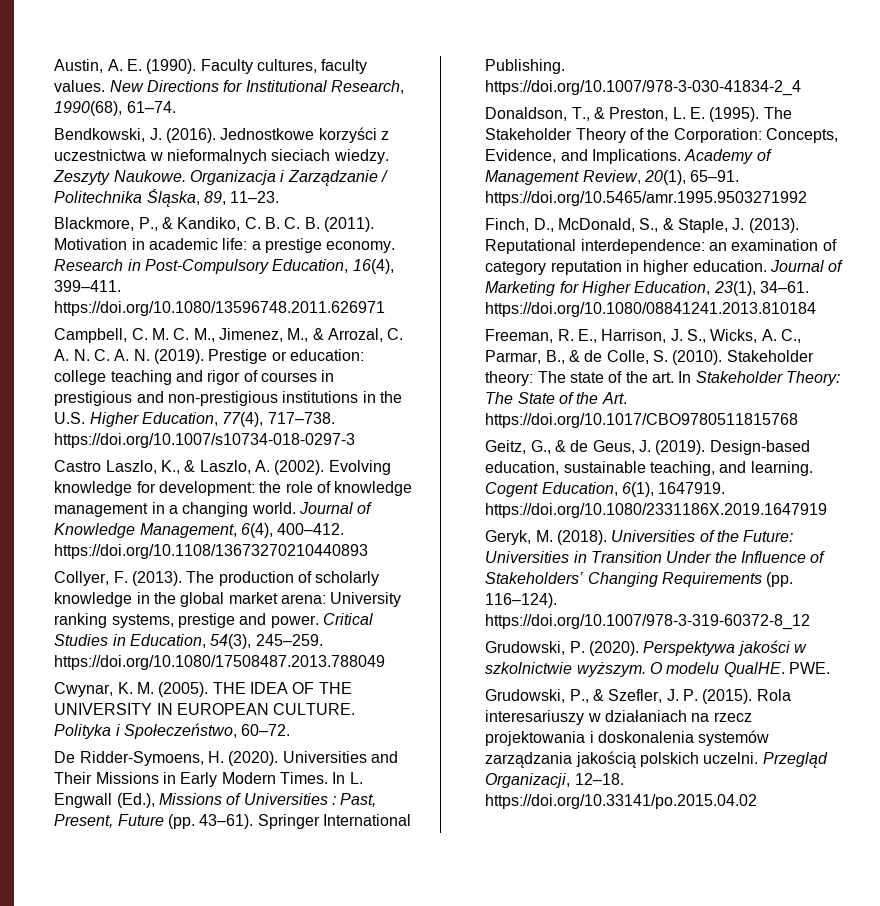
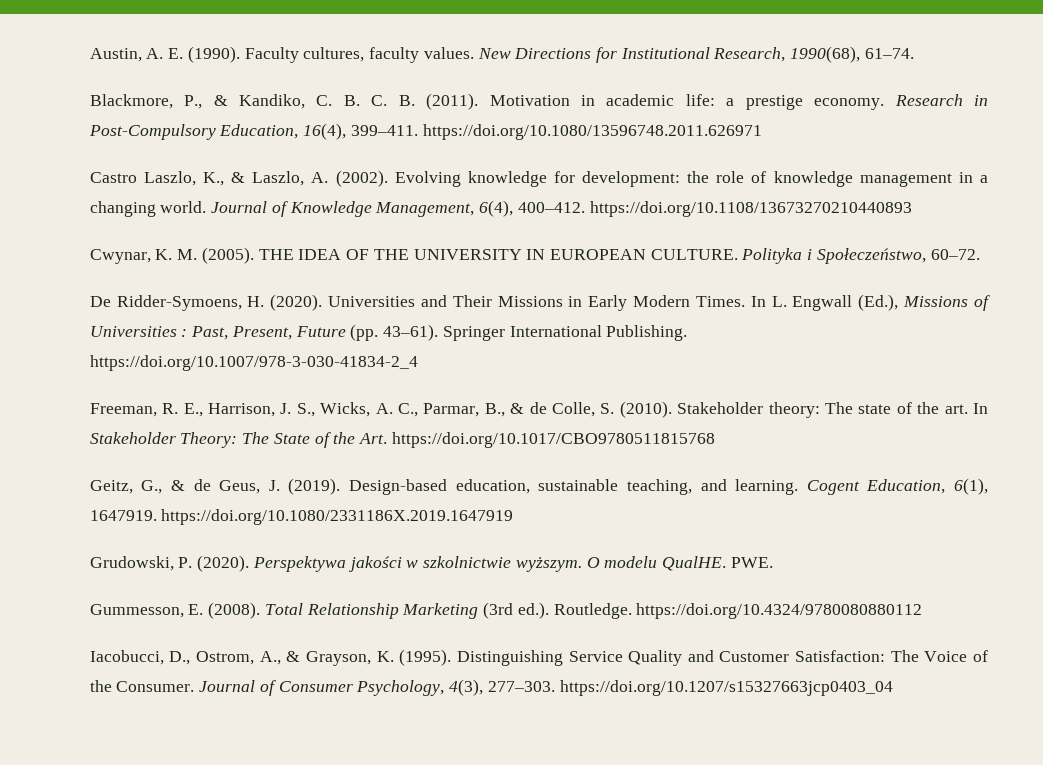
[54,127,389,143] [54,149,389,164] [53,170,388,186] [54,189,280,207] // Bendkowski, J. (2016). Jednostkowe korzyści z uczestnictwa w nieformalnych sieciach wiedzy. Zeszyty Naukowe. Organizacja i Zarządzanie / Politechnika Śląska, 89, 11–23. -> (914, 53) none
[54,328,404,343] [54,349,364,364] [54,370,335,385] [54,391,402,406] [54,412,335,427] [54,433,356,448] // Campbell, C. M. C. M., Jimenez, M., & Arrozal, C. A. N. C. A. N. (2019). Prestige or education: college teaching and rigor of courses in prestigious and non-prestigious institutions in the U.S. Higher Education, 77(4), 717–738. https://doi.org/10.1007/s10734-018-0297-3 -> (762, 132) none
[54,571,380,586] [54,592,402,607] [54,613,373,628] [54,634,323,649] [54,655,386,670] // Collyer, F. (2013). The production of scholarly knowledge in the global market arena: University ranking systems, prestige and power. Critical Studies in Education, 54(3), 245–259. https://doi.org/10.1080/17508487.2013.788049 -> (912, 209) none
[485,107,792,122] [485,128,838,143] [485,149,772,164] [485,170,740,185] [485,191,808,206] [485,218,799,233] [485,239,837,254] [485,260,844,275] [485,281,809,296] [485,302,817,317] // Donaldson, T., & Preston, L. E. (1995). The Stakeholder Theory of the Corporation: Concepts, Evidence, and Implications. Academy of Management Review, 20(1), 65–91. https://doi.org/10.5465/amr.1995.9503271992 // Finch, D., McDonald, S., & Staple, J. (2013). Reputational interdependence: an examination of category reputation in higher education. Journal of Marketing for Higher Education, 23(1), 34–61. https://doi.org/10.1080/08841241.2013.810184 -> (418, 363) none
[485,530,794,545] [485,551,826,563] [485,572,794,587] [485,593,558,608] [485,614,811,630] // Geryk, M. (2018). Universities of the Future: Universities in Transition Under the Influence of Stakeholders’ Changing Requirements (pp. 116–124). https://doi.org/10.1007/978-3-319-60372-8_12 -> (514, 517) none
[485,689,791,704] [485,710,752,725] [485,730,770,746] [485,751,828,768] [485,773,624,788] [485,794,758,809] Grudowski, P., & Szefler, J. P. (2015). Rola interesariuszy w działaniach na rzecz projektowania i doskonalenia systemów zarządzania jakością polskich uczelni. Przegląd Organizacji, 12–18. https://doi.org/10.33141/po.2015.04.02 -> [89,602,923,619] [89,649,989,666] [89,679,893,696] Gummesson, E. (2008). Total Relationship Marketing (3rd ed.). Routledge. https://doi.org/10.4324/9780080880112 // Iacobucci, D., Ostrom, A., & Grayson, K. (1995). Distinguishing Service Quality and Customer Satisfaction: The Voice of the Consumer. Journal of Consumer Psychology, 4(3), 277–303. https://doi.org/10.1207/s15327663jcp0403_04

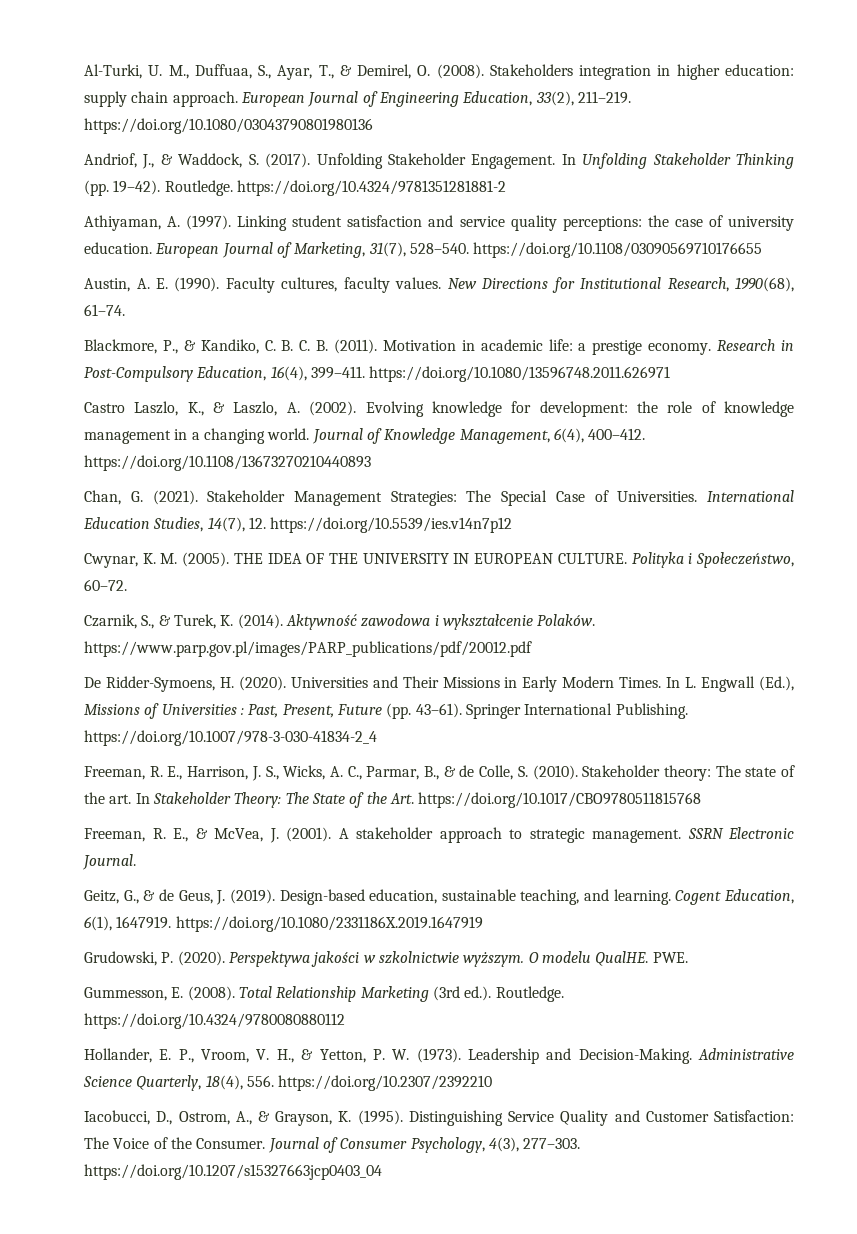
(89, 55) none -> [84,64,795,80] [84,91,631,107] [84,118,374,134] [84,153,795,169] [84,180,507,196] [84,215,795,231] [84,242,763,258] Al-Turki, U. M., Duffuaa, S., Ayar, T., & Demirel, O. (2008). Stakeholders integration in higher education: supply chain approach. European Journal of Engineering Education, 33(2), 211–219. https://doi.org/10.1080/03043790801980136 // Andriof, J., & Waddock, S. (2017). Unfolding Stakeholder Engagement. In Unfolding Stakeholder Thinking (pp. 19–42). Routledge. https://doi.org/10.4324/9781351281881-2 // Athiyaman, A. (1997). Linking student satisfaction and service quality perceptions: the case of university education. European Journal of Marketing, 31(7), 528–540. https://doi.org/10.1108/03090569710176655 //
(912, 209) none -> [84,490,794,506] [83,517,513,533] // Chan, G. (2021). Stakeholder Management Strategies: The Special Case of Universities. International Education Studies, 14(7), 12. https://doi.org/10.5539/ies.v14n7p12
(980, 254) none -> [84,614,596,630] [84,641,533,657] // Czarnik, S., & Turek, K. (2014). Aktywność zawodowa i wykształcenie Polaków. https://www.parp.gov.pl/images/PARP_publications/pdf/20012.pdf
(715, 440) none -> [84,827,795,843] [82,854,137,870] // Freeman, R. E., & McVea, J. (2001). A stakeholder approach to strategic management. SSRN Electronic Journal.
(923, 611) none -> [84,1048,794,1064] [83,1075,493,1091] // Hollander, E. P., Vroom, V. H., & Yetton, P. W. (1973). Leadership and Decision-Making. Administrative Science Quarterly, 18(4), 556. https://doi.org/10.2307/2392210

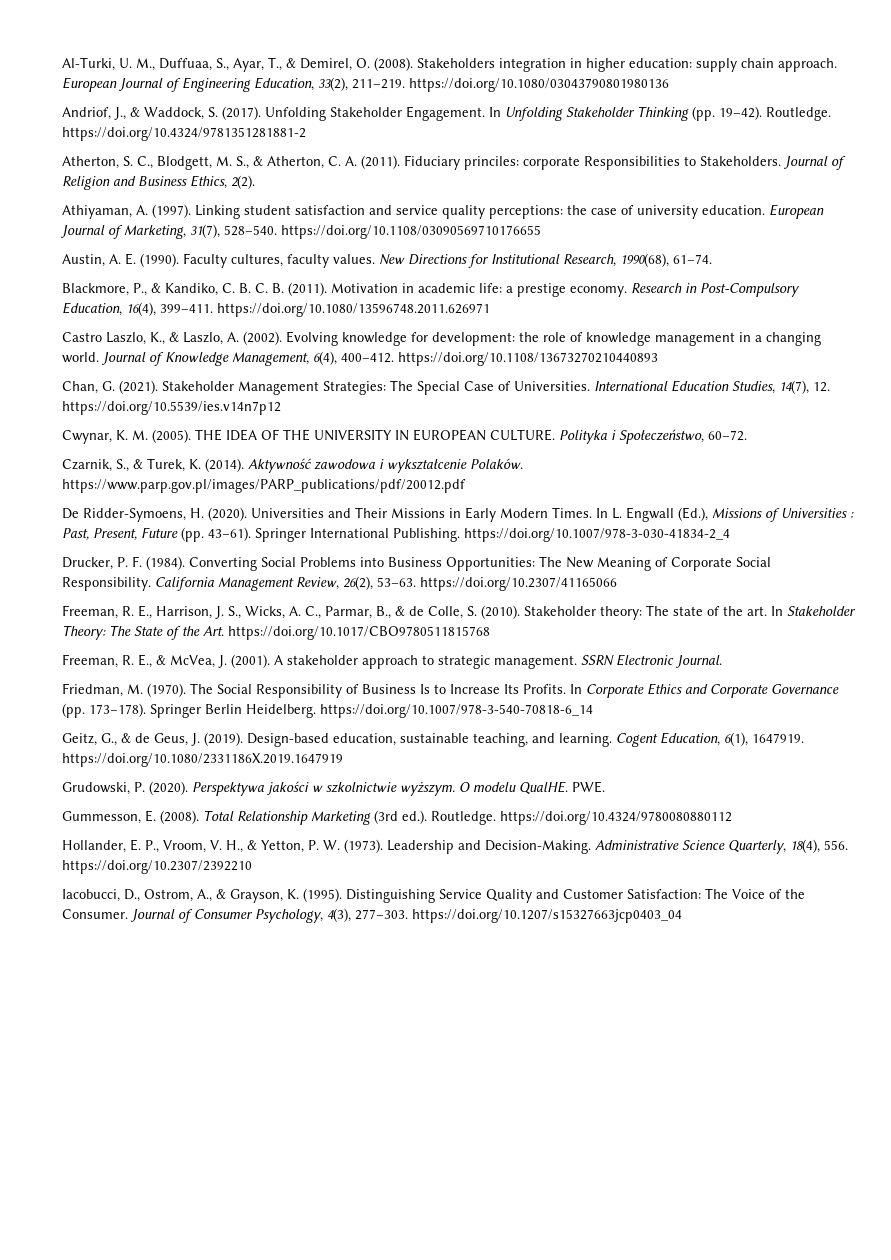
(507, 188) none -> [62,155,847,170] [62,175,256,190] // Atherton, S. C., Blodgett, M. S., & Atherton, C. A. (2011). Fiduciary princiles: corporate Responsibilities to Stakeholders. Journal of Religion and Business Ethics, 2(2).
(378, 738) none -> [62,556,772,571] [62,576,618,591] // Drucker, P. F. (1984). Converting Social Problems into Business Opportunities: The New Meaning of Corporate Social Responsibility. California Management Review, 26(2), 53–63. https://doi.org/10.2307/41165066
(137, 862) none -> [62,683,840,698] [62,703,594,718] // Friedman, M. (1970). The Social Responsibility of Business Is to Increase Its Profits. In Corporate Ethics and Corporate Governance (pp. 173–178). Springer Berlin Heidelberg. https://doi.org/10.1007/978-3-540-70818-6_14

